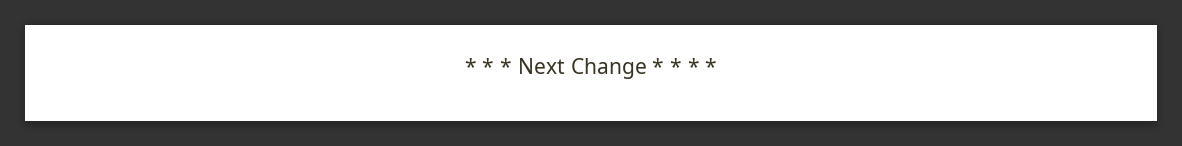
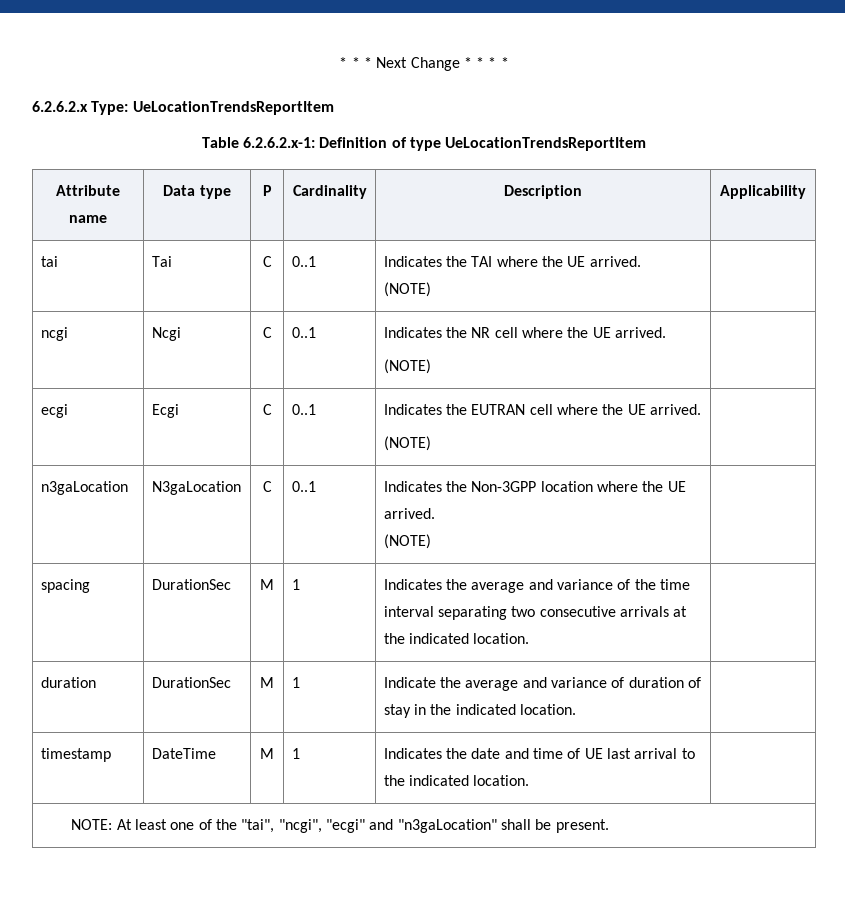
(718, 66) none -> [32,101,334,115] [201,137,647,151] [56,185,120,196] [69,215,107,223] [163,185,231,199] [262,185,272,196] [292,185,367,199] [504,185,582,199] [720,185,806,199] [40,256,58,267] [151,256,172,267] [262,256,272,267] [291,256,316,267] [383,256,641,267] [383,282,431,297] [40,327,68,341] [151,327,181,341] [262,327,272,338] [291,327,316,338] [383,327,666,338] [383,359,431,374] [40,404,68,418] [151,404,179,418] [262,404,272,415] [291,404,316,415] [383,404,701,415] [383,436,431,451] [40,481,128,495] [151,481,241,495] [262,481,272,492] [291,481,316,492] [383,481,686,492] [383,508,435,519] [383,534,431,549] [40,579,90,593] [151,579,231,590] [260,579,274,590] [291,579,300,590] [383,579,690,593] [383,606,688,620] [383,633,530,644] [40,677,96,688] [151,677,231,688] [260,677,274,688] [291,677,300,688] [383,677,701,691] [383,704,577,718] [40,748,111,762] [151,748,216,759] [260,748,274,759] [291,748,300,759] [383,748,695,759] [383,775,530,786] [71,819,609,833] // 6.2.6.2.x Type: UeLocationTrendsReportItem // Table 6.2.6.2.x-1: Definition of type UeLocationTrendsReportItem // Attribute name | Data type | P | Cardinality | Description | Applicability // tai | Tai | C | 0..1 | Indicates the TAI where the UE arrived. // (NOTE) | // ncgi | Ncgi | C | 0..1 | Indicates the NR cell where the UE arrived. // (NOTE) | // ecgi | Ecgi | C | 0..1 | Indicates the EUTRAN cell where the UE arrived. // (NOTE) | // n3gaLocation | N3gaLocation | C | 0..1 | Indicates the Non-3GPP location where the UE arrived. // (NOTE) | // spacing | DurationSec | M | 1 | Indicates the average and variance of the time interval separating two consecutive arrivals at the indicated location. | // duration | DurationSec | M | 1 | Indicate the average and variance of duration of stay in the indicated location. | // timestamp | DateTime | M | 1 | Indicates the date and time of UE last arrival to the indicated location. | // NOTE: At least one of the "tai", "ncgi", "ecgi" and "n3gaLocation" shall be present.

